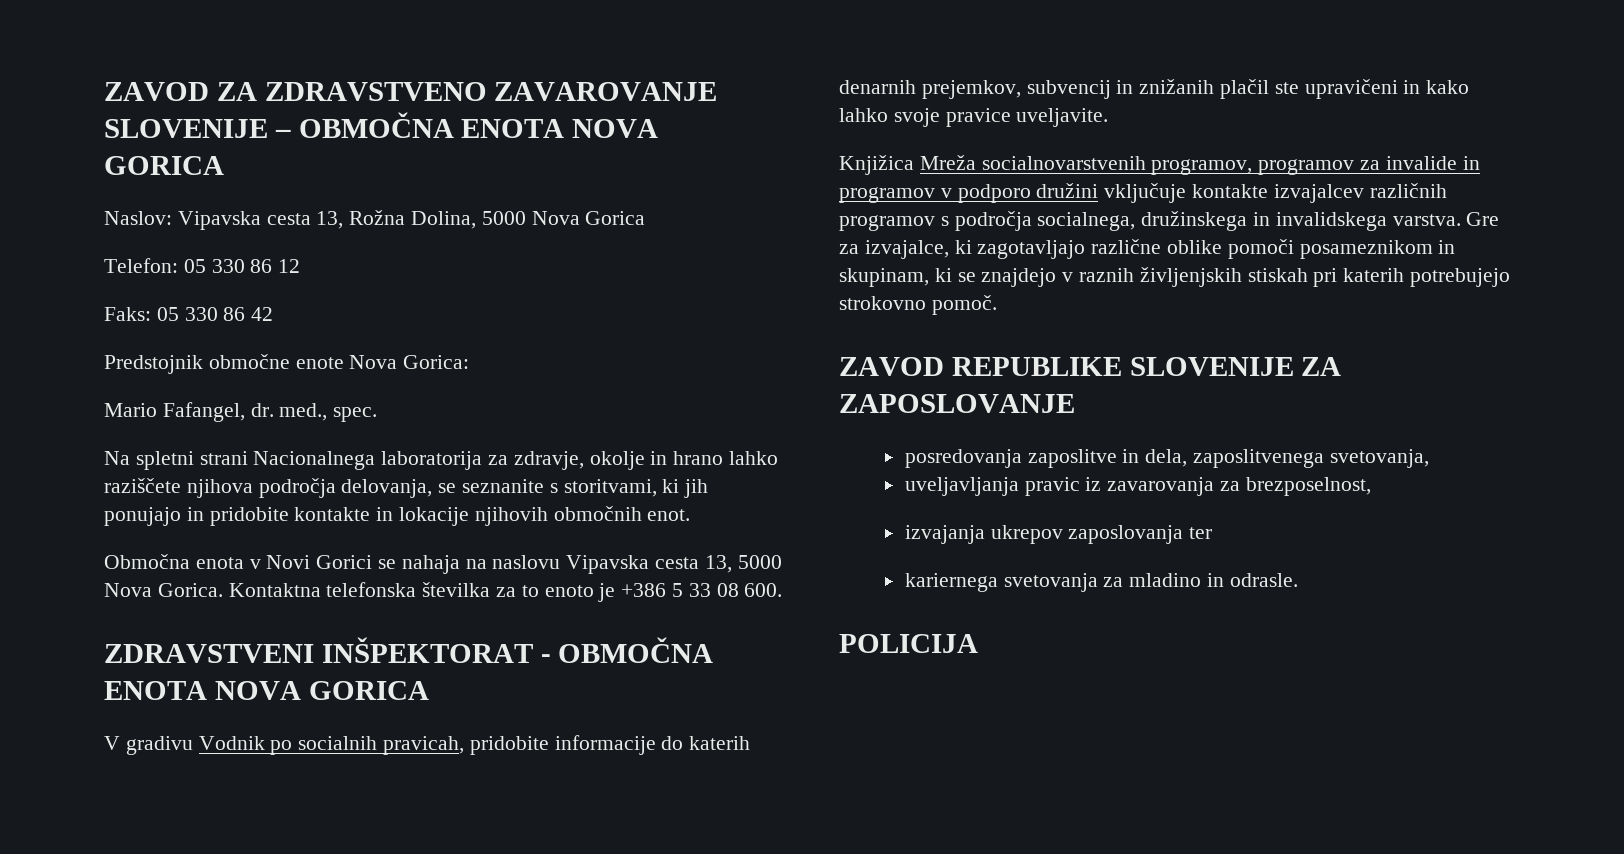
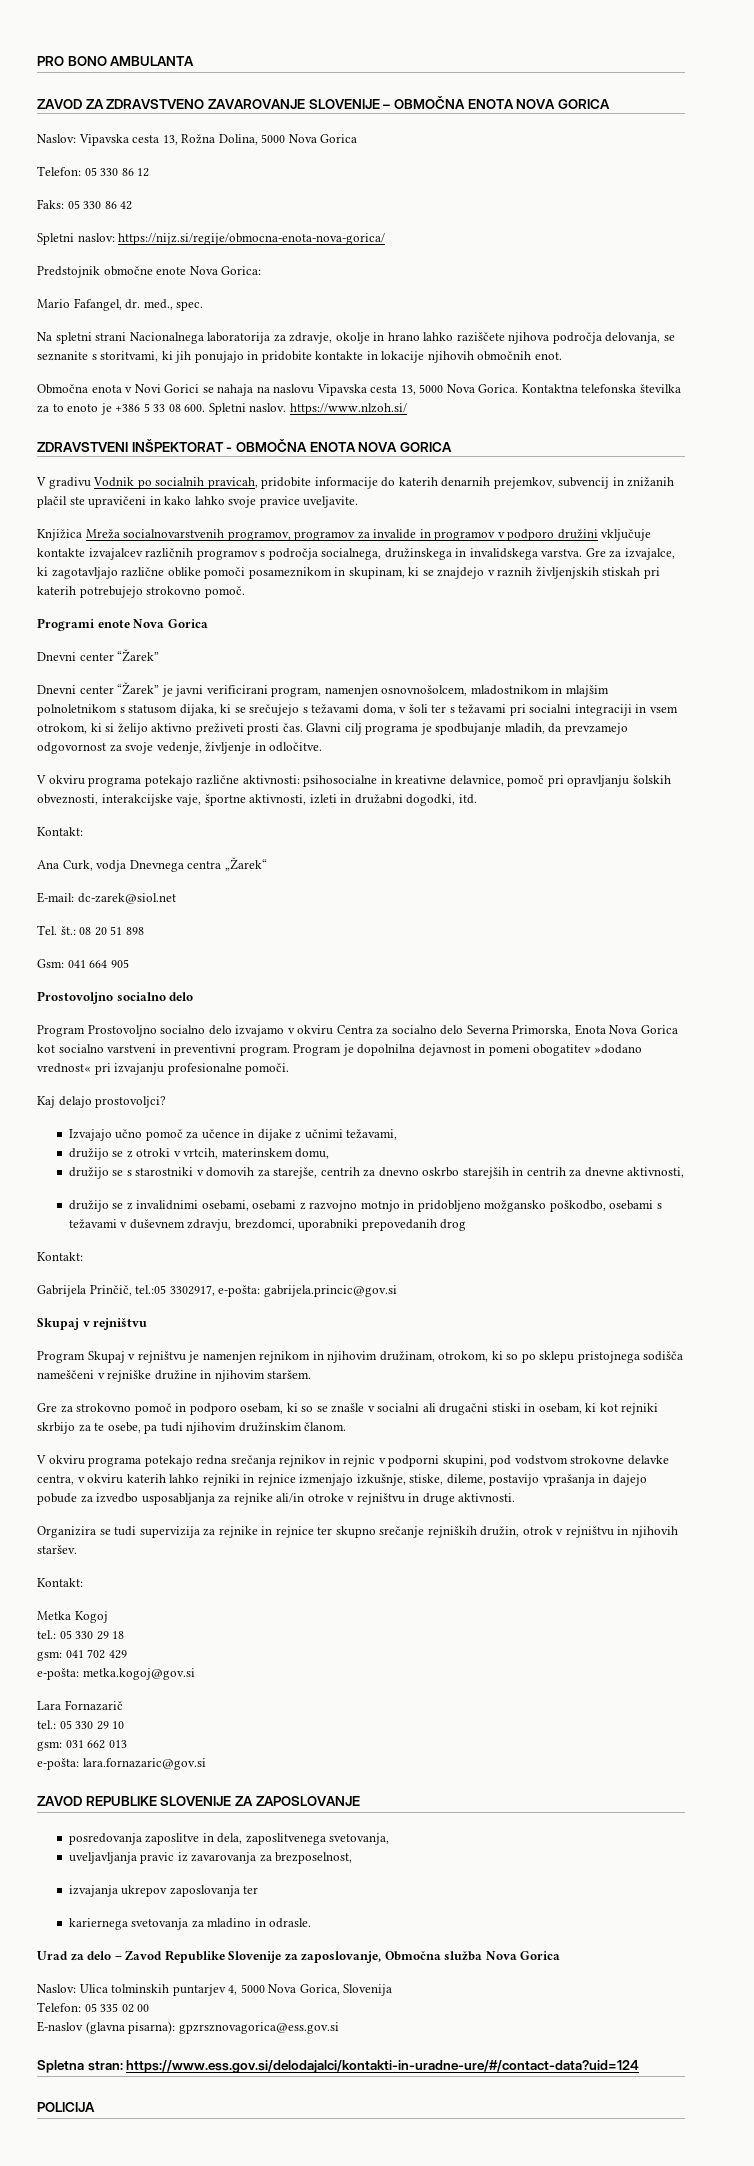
(104, 91) none -> [37,56,195,66] PRO BONO AMBULANTA //
(274, 314) none -> [37,233,386,245] // Spletni naslov: https://nijz.si/regije/obmocna-enota-nova-gorica/
(783, 590) none -> [208,403,407,415] Spletni naslov. https://www.nlzoh.si/
(997, 305) none -> [37,618,208,631] [37,649,160,662] [37,682,609,697] [37,704,678,716] [37,723,628,735] [37,742,323,754] [36,775,671,787] [37,794,477,806] [37,827,83,836] [37,857,267,872] [37,892,176,904] [37,925,144,936] [37,959,129,968] [37,991,194,1004] [37,1024,678,1037] [37,1044,642,1056] [37,1063,290,1075] [37,1096,167,1108] [68,1129,398,1141] [68,1148,330,1160] [68,1167,685,1179] [68,1200,662,1212] [68,1219,467,1231] [37,1252,83,1261] [37,1285,397,1297] [37,1318,148,1330] [37,1351,684,1363] [37,1370,312,1382] [37,1403,659,1415] [37,1422,347,1434] [36,1455,669,1467] [37,1474,647,1486] [37,1493,516,1505] [37,1526,678,1538] [37,1545,77,1554] [37,1578,83,1587] [37,1611,108,1623] [37,1630,125,1640] [37,1649,127,1661] [37,1668,195,1680] [37,1700,123,1711] [37,1720,125,1730] [37,1740,127,1751] [37,1758,206,1770] // Programi enote Nova Gorica // Dnevni center “Žarek” // Dnevni center “Žarek” je javni verificirani program, namenjen osnovnošolcem, mladostnikom in mlajšim polnoletnikom s statusom dijaka, ki se srečujejo s težavami doma, v šoli ter s težavami pri socialni integraciji in vsem otrokom, ki si želijo aktivno preživeti prosti čas. Glavni cilj programa je spodbujanje mladih, da prevzamejo odgovornost za svoje vedenje, življenje in odločitve. // V okviru programa potekajo različne aktivnosti: psihosocialne in kreativne delavnice, pomoč pri opravljanju šolskih obveznosti, interakcijske vaje, športne aktivnosti, izleti in družabni dogodki, itd. // Kontakt: // Ana Curk, vodja Dnevnega centra „Žarek“ // E-mail: dc-zarek@siol.net // Tel. št.: 08 20 51 898 // Gsm: 041 664 905 // Prostovoljno socialno delo // Program Prostovoljno socialno delo izvajamo v okviru Centra za socialno delo Severna Primorska, Enota Nova Gorica kot socialno varstveni in preventivni program. Program je dopolnilna dejavnost in pomeni obogatitev »dodano vrednost« pri izvajanju profesionalne pomoči. // Kaj delajo prostovoljci? // Izvajajo učno pomoč za učence in dijake z učnimi težavami, // družijo se z otroki v vrtcih, materinskem domu, // družijo se s starostniki v domovih za starejše, centrih za dnevno oskrbo starejših in centrih za dnevne aktivnosti, // družijo se z invalidnimi osebami, osebami z razvojno motnjo in pridobljeno možgansko poškodbo, osebami s težavami v duševnem zdravju, brezdomci, uporabniki prepovedanih drog // Kontakt: // Gabrijela Prinčič, tel.:05 3302917, e-pošta: gabrijela.princic@gov.si // Skupaj v rejništvu // Program Skupaj v rejništvu je namenjen rejnikom in njihovim družinam, otrokom, ki so po sklepu pristojnega sodišča nameščeni v rejniške družine in njihovim staršem. // Gre za strokovno pomoč in podporo osebam, ki so se znašle v socialni ali drugačni stiski in osebam, ki kot rejniki skrbijo za te osebe, pa tudi njihovim družinskim članom. // V okviru programa potekajo redna srečanja rejnikov in rejnic v podporni skupini, pod vodstvom strokovne delavke centra, v okviru katerih lahko rejniki in rejnice izmenjajo izkušnje, stiske, dileme, postavijo vprašanja in dajejo pobude za izvedbo usposabljanja za rejnike ali/in otroke v rejništvu in druge aktivnosti. // Organizira se tudi supervizija za rejnike in rejnice ter skupno srečanje rejniških družin, otrok v rejništvu in njihovih staršev. // Kontakt: // Metka Kogoj // tel.: 05 330 29 18 // gsm: 041 702 429 // e-pošta: metka.kogoj@gov.si // Lara Fornazarič // tel.: 05 330 29 10 // gsm: 031 662 013 // e-pošta: lara.fornazaric@gov.si
(1298, 580) none -> [37,1950,561,1963] [37,1984,393,1996] [37,2002,150,2013] [37,2021,339,2034] [37,2060,640,2073] // Urad za delo – Zavod Republike Slovenije za zaposlovanje, Območna služba Nova Gorica // Naslov: Ulica tolminskih puntarjev 4, 5000 Nova Gorica, Slovenija // Telefon: 05 335 02 00 // E-naslov (glavna pisarna): gpzrsznovagorica@ess.gov.si // Spletna stran: https://www.ess.gov.si/delodajalci/kontakti-in-uradne-ure/#/contact-data?uid=124

